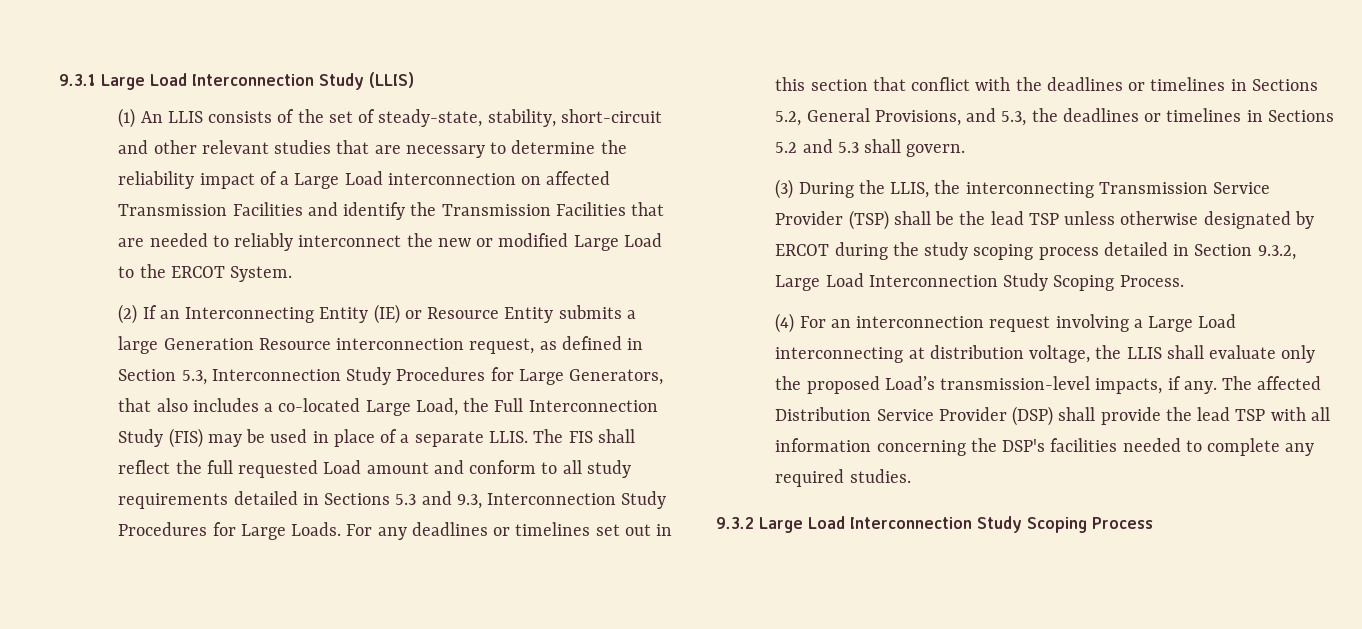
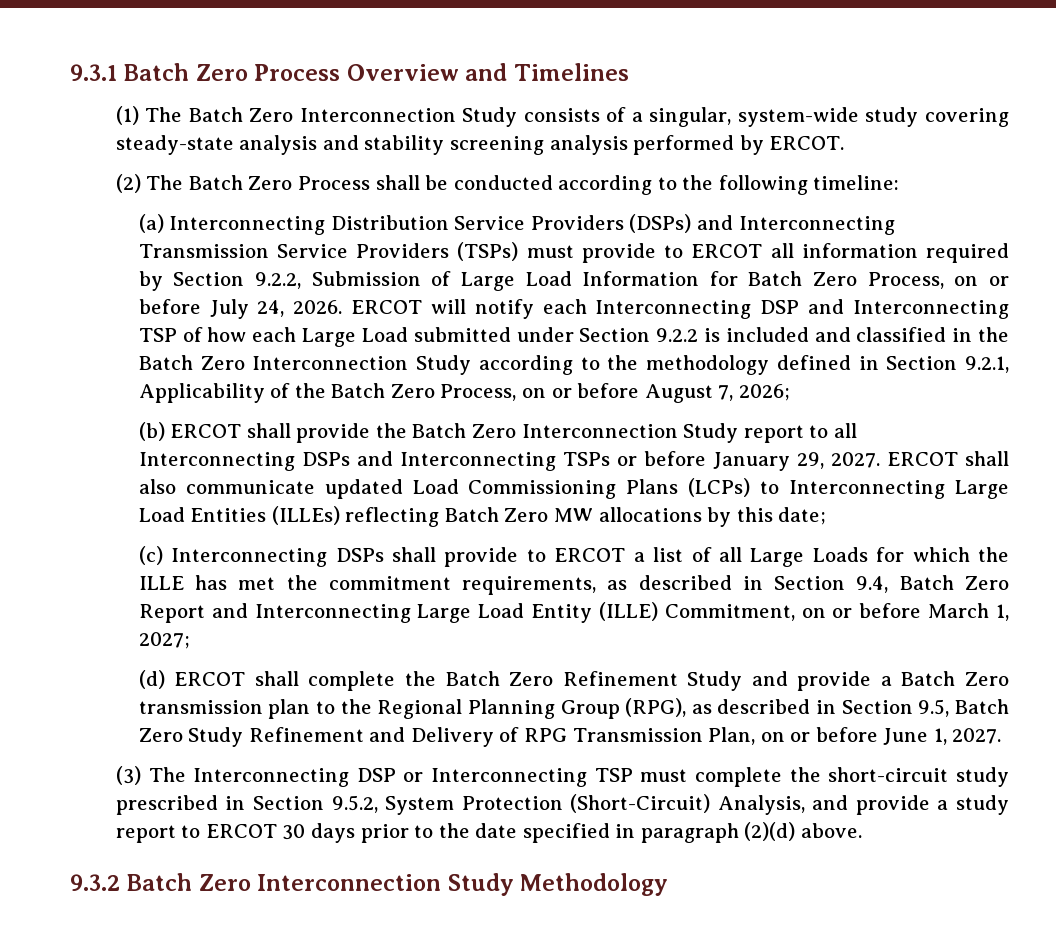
[101,72,414,90] [118,108,662,128] [118,140,627,158] [118,171,611,189] [118,202,665,220] [118,233,662,251] [118,264,293,282] [118,304,636,324] [118,336,644,354] [118,367,664,385] [118,398,658,416] [118,428,635,448] [118,460,631,478] [118,491,667,509] [118,522,673,540] [775,77,1318,91] [775,108,1334,126] [775,139,966,157] [775,179,1271,199] [775,210,1314,230] [775,242,1296,260] [775,273,1184,291] [775,313,1237,333] [775,345,1316,363] [775,376,1322,394] [775,406,1330,426] [775,438,1315,456] [775,469,911,487] [716,516,1153,533] Large Load Interconnection Study (LLIS) // (1) An LLIS consists of the set of steady-state, stability, short-circuit and other relevant studies that are necessary to determine the reliability impact of a Large Load interconnection on affected Transmission Facilities and identify the Transmission Facilities that are needed to reliably interconnect the new or modified Large Load to the ERCOT System. // (2) If an Interconnecting Entity (IE) or Resource Entity submits a large Generation Resource interconnection request, as defined in Section 5.3, Interconnection Study Procedures for Large Generators, that also includes a co-located Large Load, the Full Interconnection Study (FIS) may be used in place of a separate LLIS. The FIS shall reflect the full requested Load amount and conform to all study requirements detailed in Sections 5.3 and 9.3, Interconnection Study Procedures for Large Loads. For any deadlines or timelines set out in this section that conflict with the deadlines or timelines in Sections 5.2, General Provisions, and 5.3, the deadlines or timelines in Sections 5.2 and 5.3 shall govern. // (3) During the LLIS, the interconnecting Transmission Service Provider (TSP) shall be the lead TSP unless otherwise designated by ERCOT during the study scoping process detailed in Section 9.3.2, Large Load Interconnection Study Scoping Process. // (4) For an interconnection request involving a Large Load interconnecting at distribution voltage, the LLIS shall evaluate only the proposed Load’s transmission-level impacts, if any. The affected Distribution Service Provider (DSP) shall provide the lead TSP with all information concerning the DSP's facilities needed to complete any required studies. // 9.3.2 Large Load Interconnection Study Scoping Process -> [123,63,629,81] [115,106,1009,127] [115,135,845,155] [115,174,900,195] [138,214,895,235] [138,242,1010,263] [138,271,1009,291] [138,299,1010,319] [138,327,1010,347] [138,355,1009,375] [138,383,790,403] [138,422,857,443] [138,451,1009,471] [138,478,1010,499] [138,506,827,527] [138,546,1009,567] [138,575,1009,595] [138,602,1010,623] [138,632,190,649] [138,670,1009,691] [138,698,1009,719] [138,727,1002,747] [115,766,1010,787] [115,794,1009,815] [115,822,862,843] [70,873,669,896] Batch Zero Process Overview and Timelines // (1) The Batch Zero Interconnection Study consists of a singular, system-wide study covering steady-state analysis and stability screening analysis performed by ERCOT. // (2) The Batch Zero Process shall be conducted according to the following timeline: // (a) Interconnecting Distribution Service Providers (DSPs) and Interconnecting Transmission Service Providers (TSPs) must provide to ERCOT all information required by Section 9.2.2, Submission of Large Load Information for Batch Zero Process, on or before July 24, 2026. ERCOT will notify each Interconnecting DSP and Interconnecting TSP of how each Large Load submitted under Section 9.2.2 is included and classified in the Batch Zero Interconnection Study according to the methodology defined in Section 9.2.1, Applicability of the Batch Zero Process, on or before August 7, 2026; // (b) ERCOT shall provide the Batch Zero Interconnection Study report to all Interconnecting DSPs and Interconnecting TSPs or before January 29, 2027. ERCOT shall also communicate updated Load Commissioning Plans (LCPs) to Interconnecting Large Load Entities (ILLEs) reflecting Batch Zero MW allocations by this date; // (c) Interconnecting DSPs shall provide to ERCOT a list of all Large Loads for which the ILLE has met the commitment requirements, as described in Section 9.4, Batch Zero Report and Interconnecting Large Load Entity (ILLE) Commitment, on or before March 1, 2027; // (d) ERCOT shall complete the Batch Zero Refinement Study and provide a Batch Zero transmission plan to the Regional Planning Group (RPG), as described in Section 9.5, Batch Zero Study Refinement and Delivery of RPG Transmission Plan, on or before June 1, 2027. // (3) The Interconnecting DSP or Interconnecting TSP must complete the short-circuit study prescribed in Section 9.5.2, System Protection (Short-Circuit) Analysis, and provide a study report to ERCOT 30 days prior to the date specified in paragraph (2)(d) above. // 9.3.2 Batch Zero Interconnection Study Methodology

